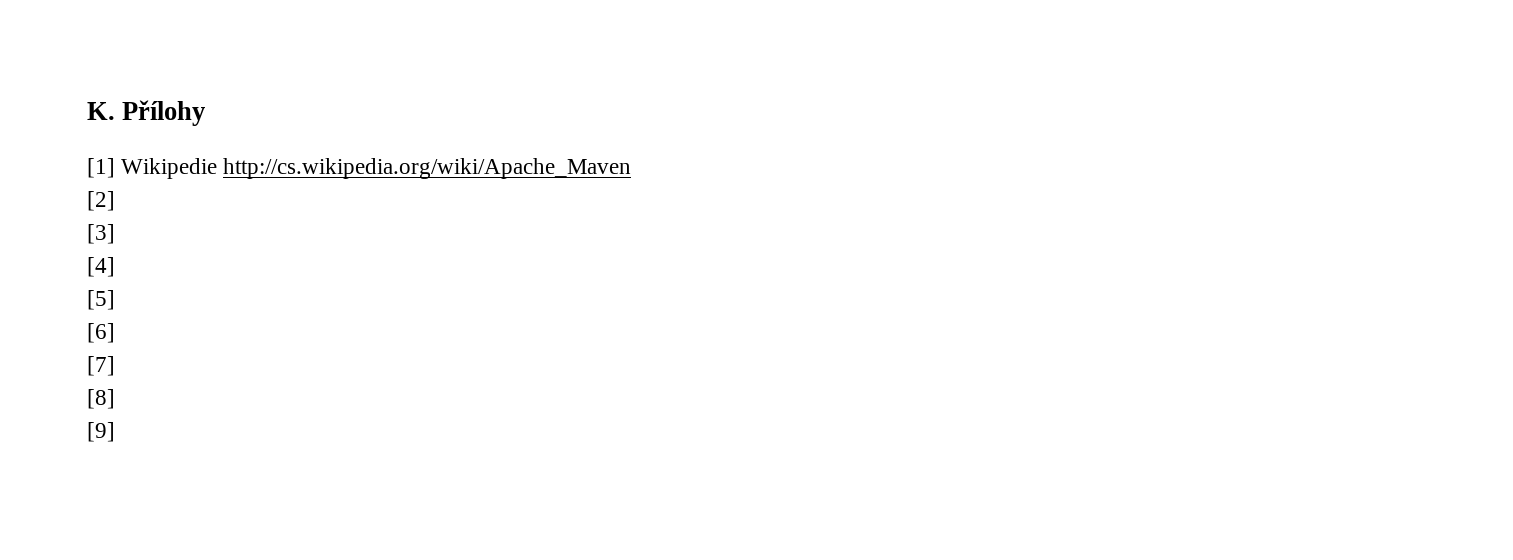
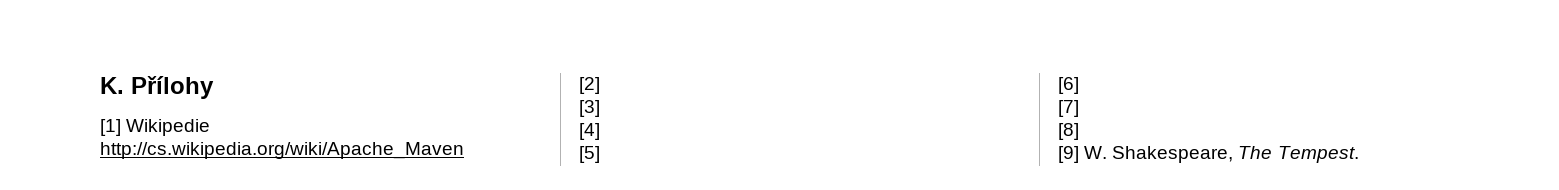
(115, 432) none -> [1084,146,1359,163] W. Shakespeare, The Tempest.

